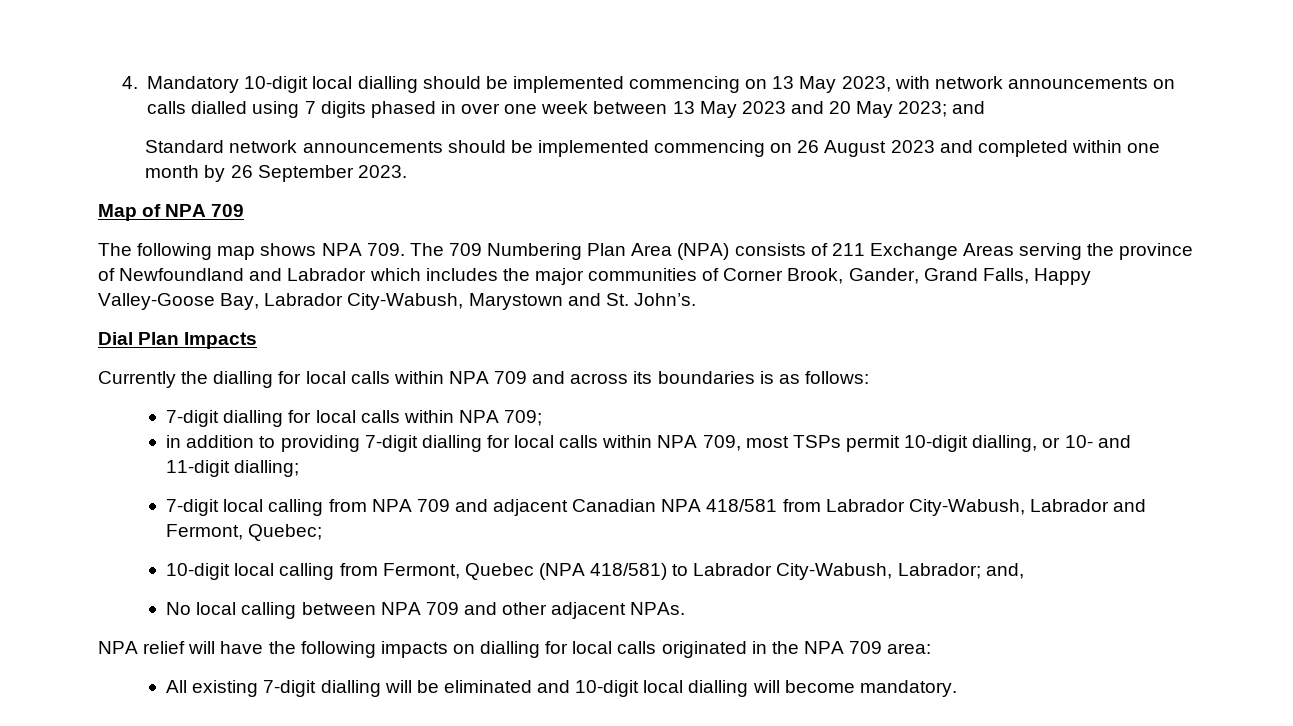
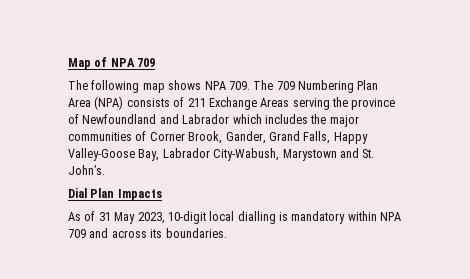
[121,76,1176,93] [147,101,986,118] [145,140,1161,157] [145,165,407,182] 4. Mandatory 10-digit local dialling should be implemented commencing on 13 May 2023, with network announcements on calls dialled using 7 digits phased in over one week between 13 May 2023 and 20 May 2023; and // Standard network announcements should be implemented commencing on 26 August 2023 and completed within one month by 26 September 2023. // -> (68, 64) none
[98,371,390,388] Currently the dialling for local calls -> [68,211,346,224] As of 31 May 2023, 10-digit local dialling is mandatory
[657,371,869,384] [166,410,543,427] [166,435,1131,452] [166,460,300,477] [166,499,1147,516] [166,524,323,541] [166,563,1024,580] [166,602,686,619] [98,641,932,658] [166,680,957,697] boundaries is as follows: // 7-digit dialling for local calls within NPA 709; // in addition to providing 7-digit dialling for local calls within NPA 709, most TSPs permit 10-digit dialling, or 10- and 11-digit dialling; // 7-digit local calling from NPA 709 and adjacent Canadian NPA 418/581 from Labrador City-Wabush, Labrador and Fermont, Quebec; // 10-digit local calling from Fermont, Quebec (NPA 418/581) to Labrador City-Wabush, Labrador; and, // No local calling between NPA 709 and other adjacent NPAs. // NPA relief will have the following impacts on dialling for local calls originated in the NPA 709 area: // All existing 7-digit dialling will be eliminated and 10-digit local dialling will become mandatory. -> [165,228,227,238] boundaries.

